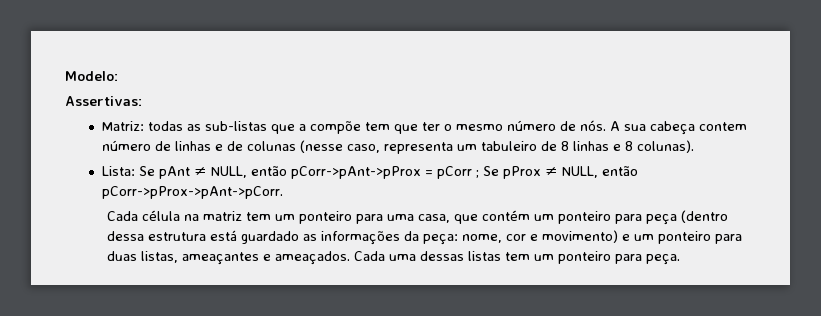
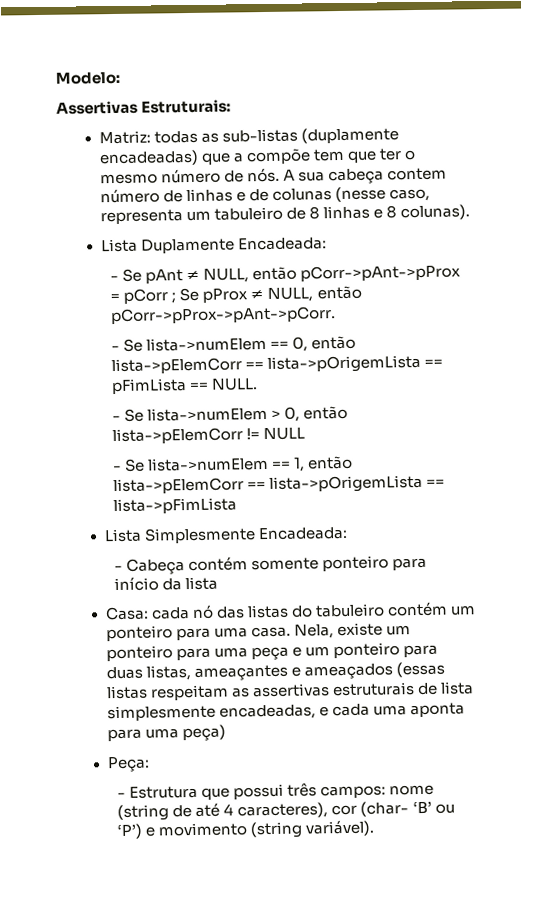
[65,96,142,106] Assertivas: -> [56,99,232,115] Assertivas Estruturais:
(268, 126) none -> [300,127,399,144] [98,149,199,167] (duplamente encadeadas)
[102,166,136,176] Lista: -> [100,237,327,254] [110,275,120,282] Lista Duplamente Encadeada: // -
[107,210,729,225] [107,230,619,245] Cada célula na matriz tem um ponteiro para uma casa, que contém um ponteiro para peça (dentro dessa estrutura está guardado as informações da peça: nome, cor e movimento) -> [111,335,357,352] [111,354,444,375] [111,378,259,395] [112,405,349,422] [112,427,306,445] [113,455,354,472] [113,474,446,495] [113,497,238,515] [103,526,348,544] [114,555,428,575] [114,576,219,592] [104,601,476,621] [105,622,411,642] [105,645,289,662] - Se lista->numElem == 0, então lista->pElemCorr == lista->pOrigemLista == pFimLista == NULL. // - Se lista->numElem > 0, então lista->pElemCorr != NULL // - Se lista->numElem == 1, então lista->pElemCorr == lista->pOrigemLista == lista->pFimLista // Lista Simplesmente Encadeada: // - Cabeça contém somente ponteiro para início da lista // Casa: cada nó das listas do tabuleiro contém um ponteiro para uma casa. Nela, existe um ponteiro para uma peça
[275,251,681,265] ameaçados. Cada uma dessas listas tem um ponteiro para peça. -> [303,661,445,680] [105,681,474,701] [106,702,465,722] [106,724,226,742] [106,756,150,773] [117,782,435,800] [117,800,455,822] [117,819,376,840] ameaçados (essas listas respeitam as assertivas estruturais de lista simplesmente encadeadas, e cada uma aponta para uma peça) // Peça: // - Estrutura que possui três campos: nome (string de até 4 caracteres), cor (char- ‘B’ ou ‘P’) e movimento (string variável).

